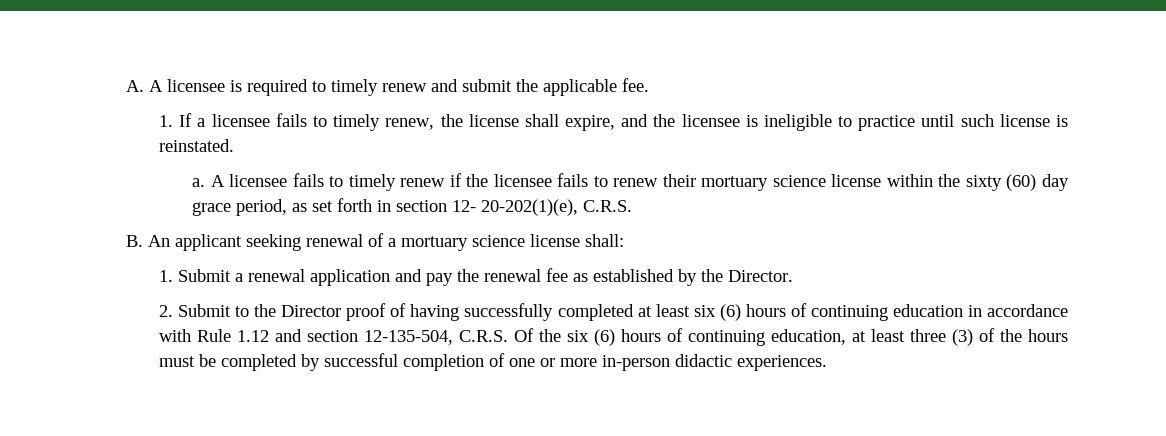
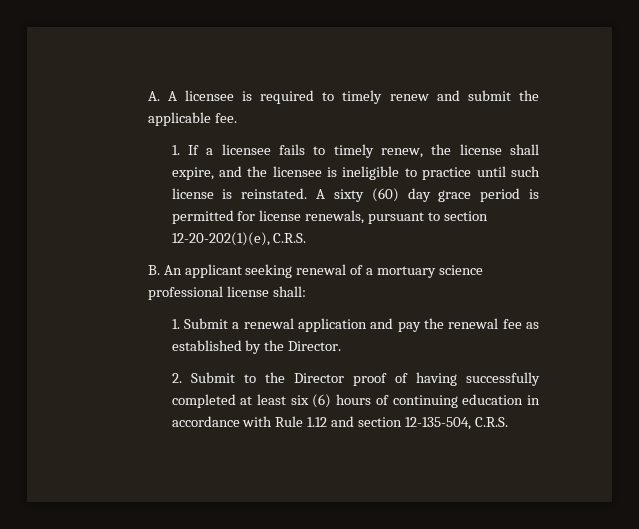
[192,173,1069,191] [192,198,579,216] // a. A licensee fails to timely renew if the licensee fails to renew their mortuary science license within the sixty (60) day grace period, as set forth in section 12- 20-202(1)(e), -> [316,188,539,202] [171,210,489,224] [171,232,270,246] A sixty (60) day grace period is permitted for license renewals, pursuant to section 12-20-202(1)(e),
(526, 241) none -> [147,286,223,300] professional
[514,328,1068,346] [159,353,828,371] Of the six (6) hours of continuing education, at least three (3) of the hours must be completed by successful completion of one or more in-person didactic experiences. -> (508, 422) none

